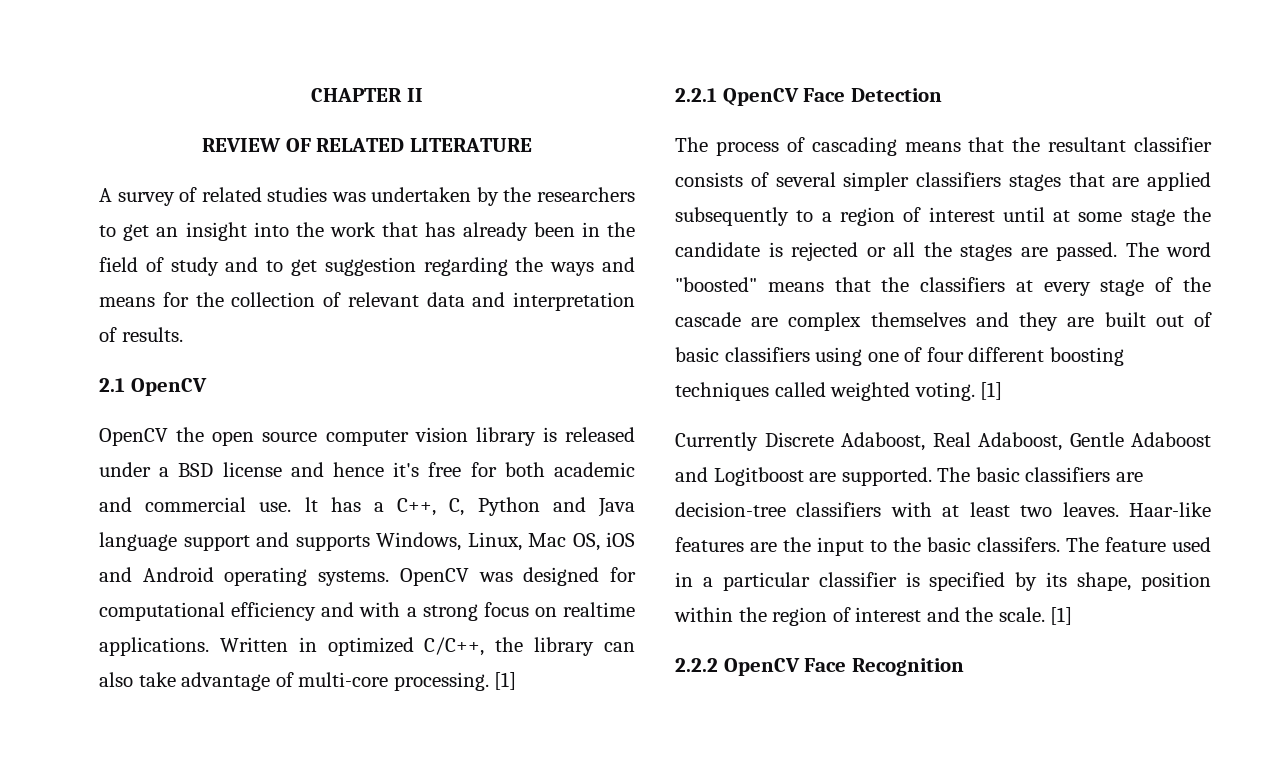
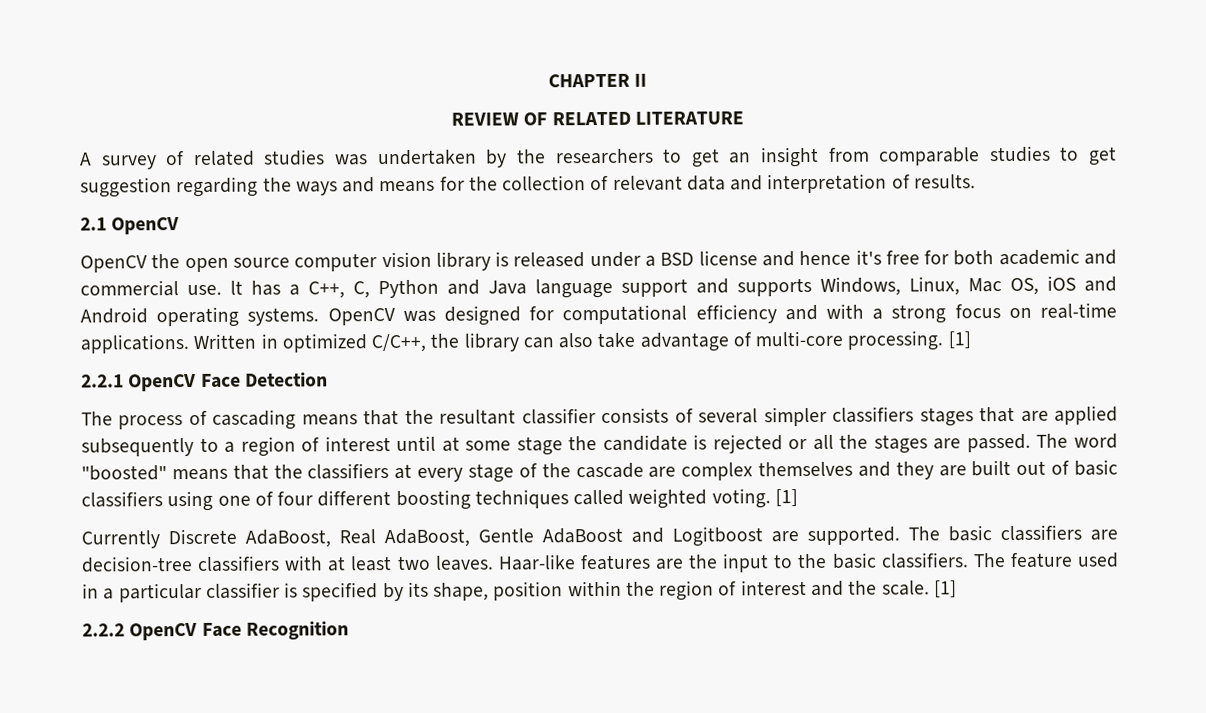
[253,222,636,241] [99,257,259,276] into the work that has already been in the field of study and -> [827,145,1051,166] from comparable studies
[563,602,635,617] realtime -> [1040,302,1118,319] real-time
[722,88,799,106] QpenCV -> [128,373,197,392] OpenCV
[841,432,1211,451] Adaboost, Real Adaboost, Gentle Adaboost -> [245,527,623,548] AdaBoost, Real AdaBoost, Gentle AdaBoost
[977,537,1060,552] classifers. -> [880,552,969,569] classifiers.

